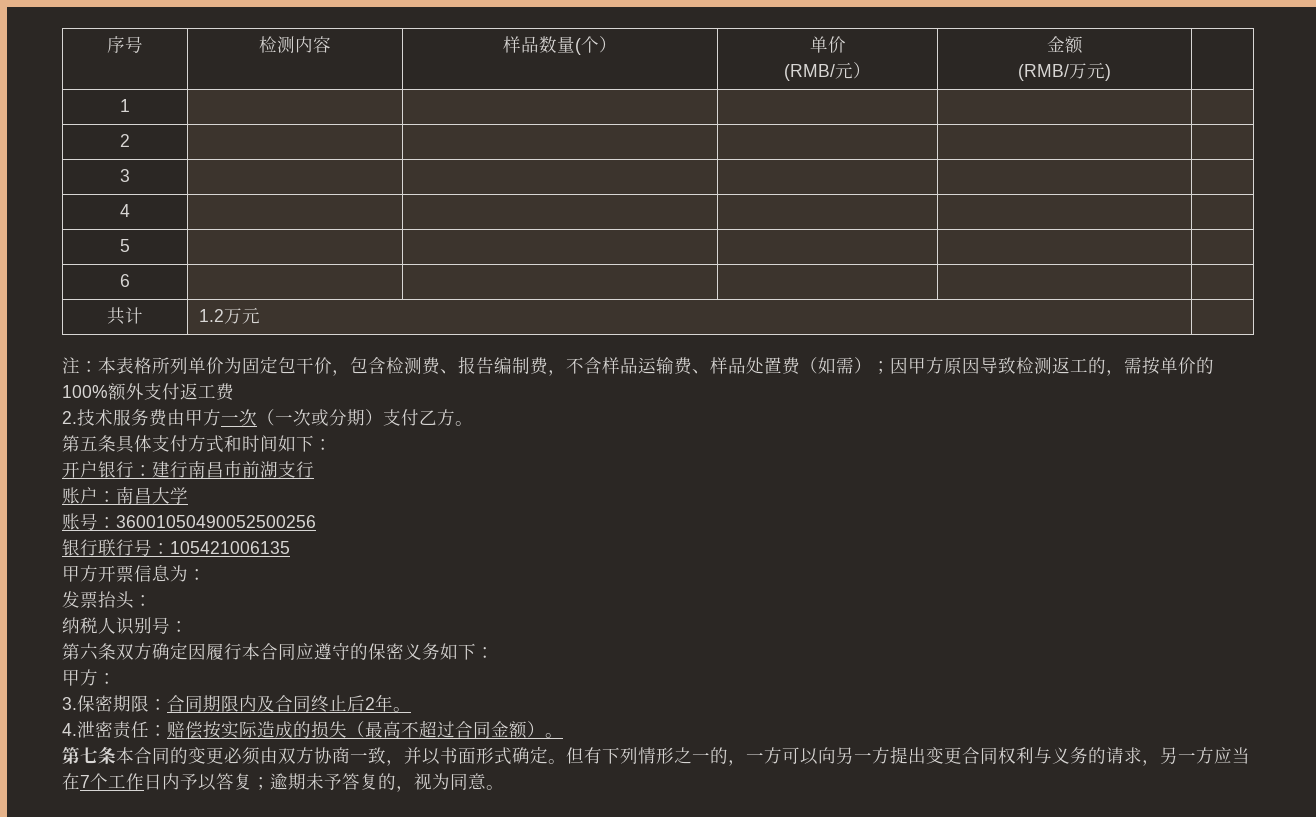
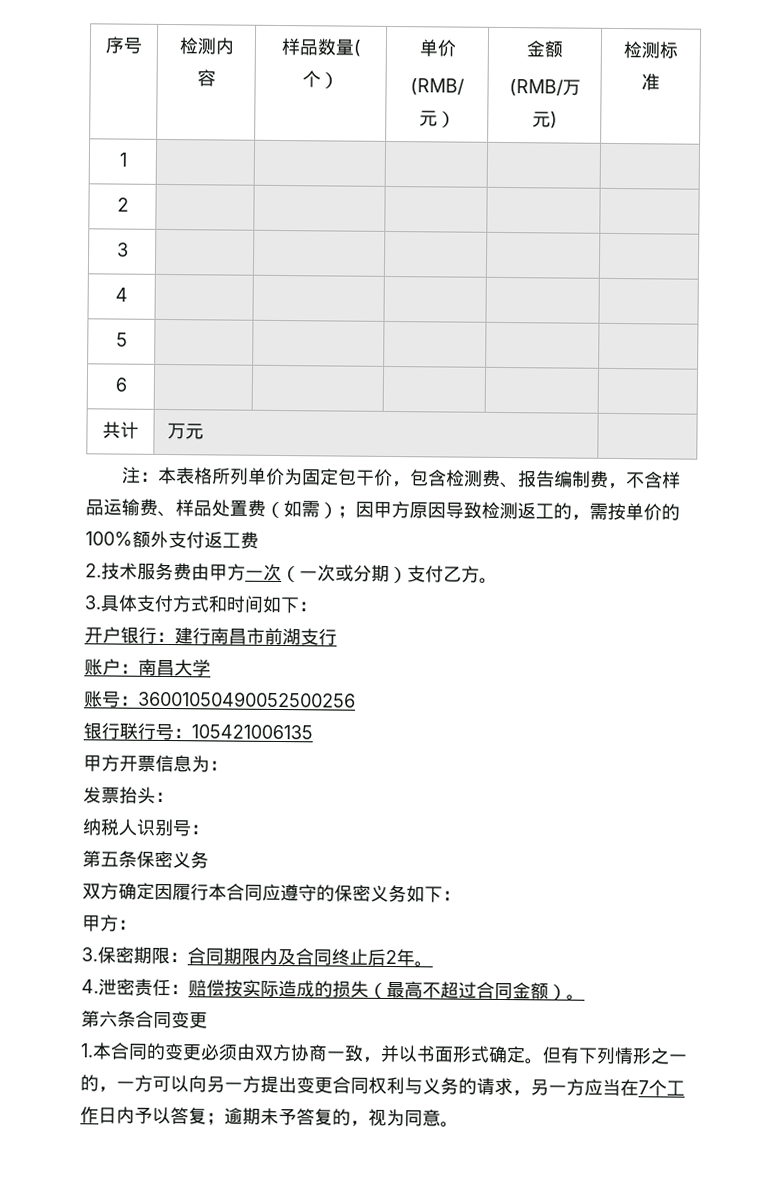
(1111, 72) none -> [623,41,678,59] [641,73,660,91] 检测标准
[199,309,225,322] 1.2 -> (139, 430) none
[62,435,116,452] 第五条 -> [84,595,102,610] 3.
[80,643,116,660] 六条 -> [100,850,209,869] 五条保密义务 //
[80,747,116,764] 七条 -> [99,1010,208,1029] [80,1043,94,1058] 六条合同变更 // 1.

